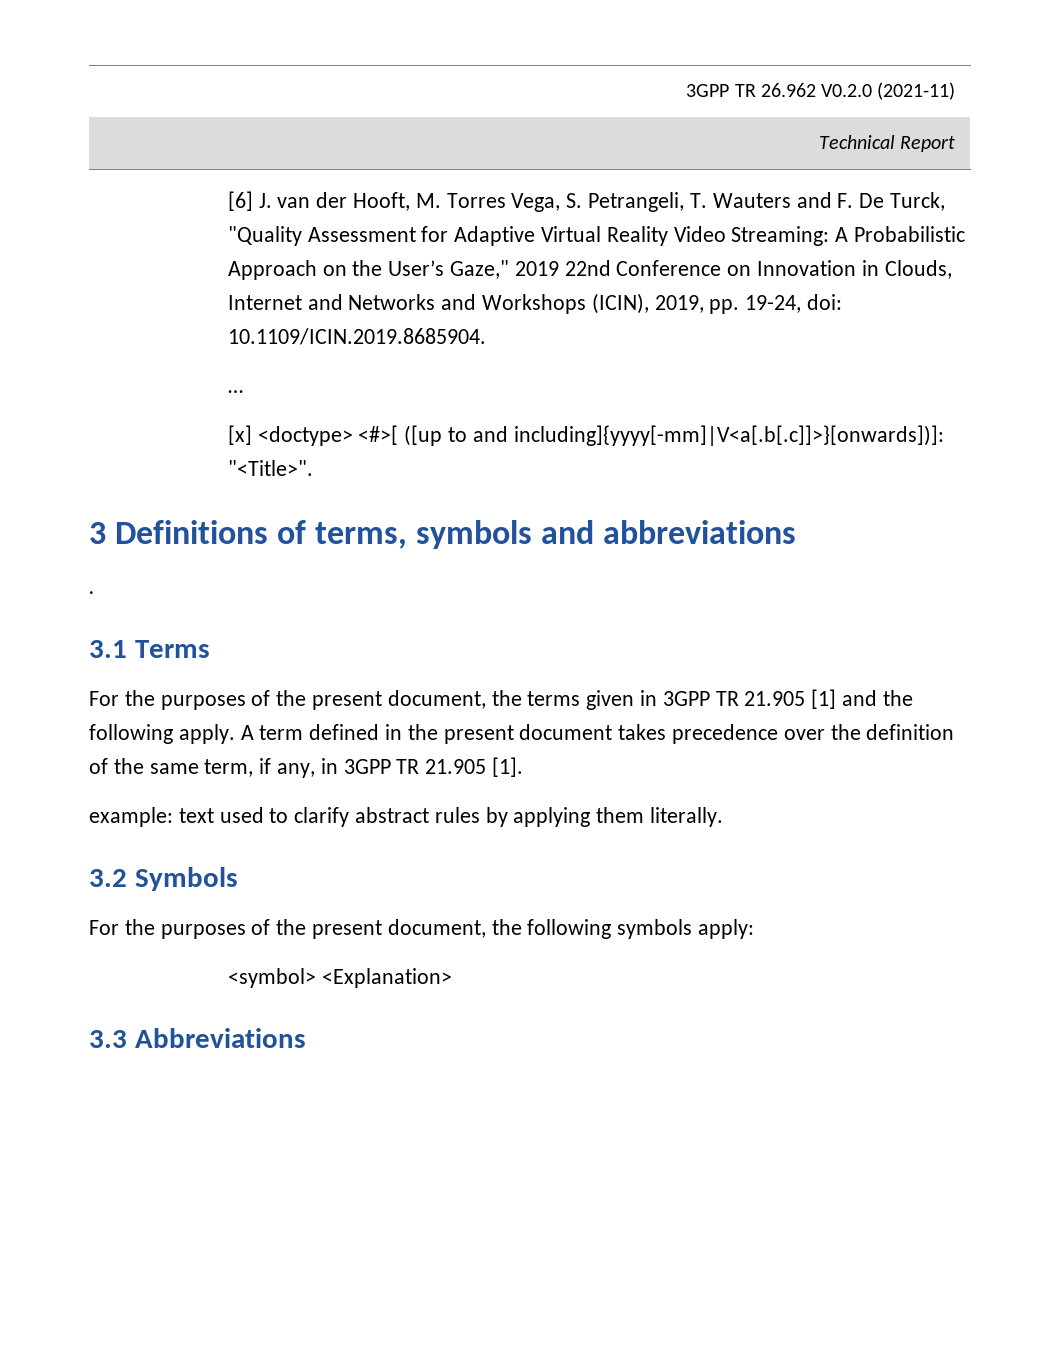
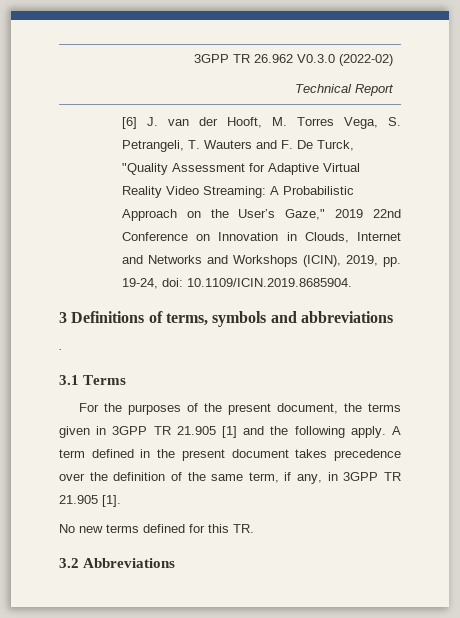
[821,82,956,100] V0.2.0 (2021-11) -> [296,54,393,66] V0.3.0 (2022-02)
[227,390,243,393] [227,425,944,446] [227,460,313,476] // … // [x] <doctype> <#>[ ([up to and including]{yyyy[-mm]|V<a[.b[.c]]>}[onwards])]: "<Title>". -> (352, 282) none
[89,807,724,827] [89,867,238,891] [89,919,755,939] [227,968,452,988] [89,1030,127,1048] example: text used to clarify abstract rules by applying them literally. // 3.2 Symbols // For the purposes of the present document, the following symbols apply: // <symbol> <Explanation> // 3.3 -> [59,524,254,533] [59,558,79,568] No new terms defined for this TR. // 3.2

